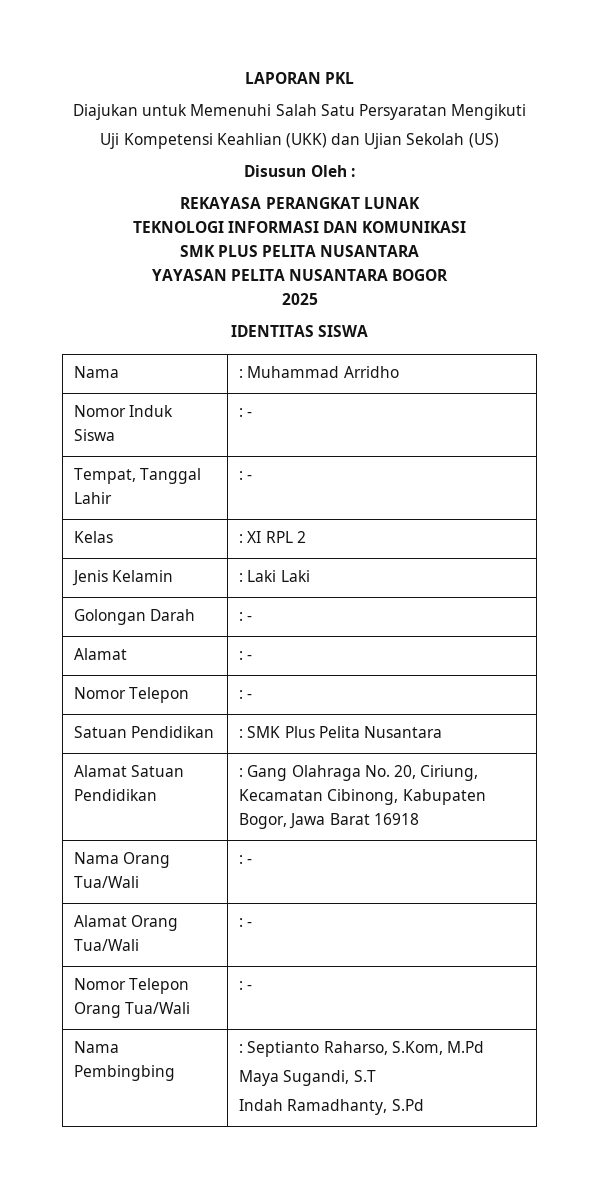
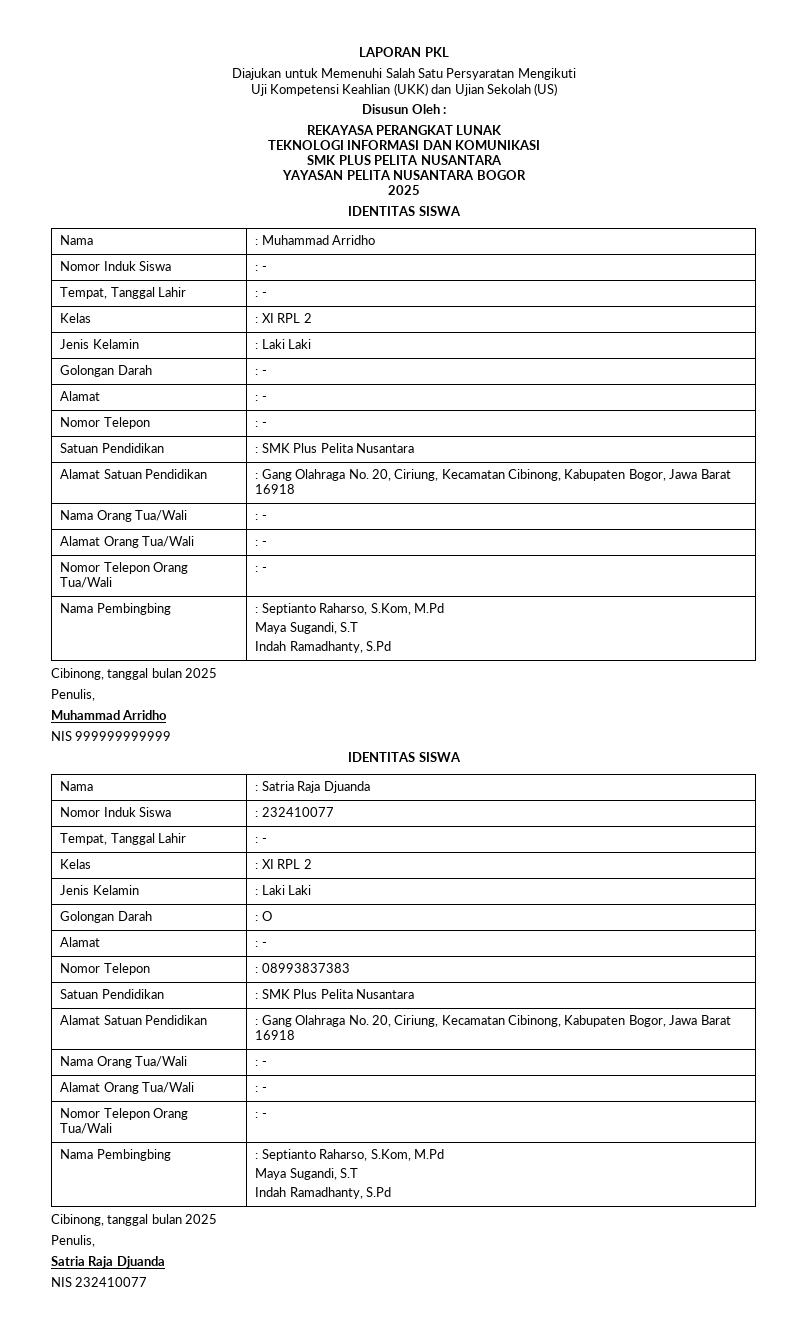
(424, 1105) none -> [51,668,218,680] [51,689,95,701] [51,710,168,720] [51,731,172,741] [348,752,461,762] [60,781,94,791] [255,781,370,793] [60,807,172,817] [255,807,334,817] [60,833,187,845] [255,837,267,843] [60,859,92,869] [255,859,312,869] [60,885,139,895] [255,885,312,895] [60,911,152,923] [255,911,272,921] [60,937,101,947] [255,941,267,947] [60,963,150,975] [255,963,350,973] [60,989,164,999] [255,989,414,999] [60,1015,208,1025] [255,1015,731,1027] [255,1030,296,1040] [60,1056,188,1068] [255,1060,267,1066] [60,1082,195,1094] [255,1086,267,1092] [60,1108,189,1120] [60,1123,113,1134] [255,1112,267,1118] [60,1149,171,1161] [255,1149,444,1161] [255,1168,359,1180] [255,1187,392,1199] [51,1214,218,1226] [51,1235,95,1247] [51,1256,165,1268] [51,1277,148,1287] // Cibinong, tanggal bulan 2025 // Penulis, // Muhammad Arridho // NIS 999999999999 // IDENTITAS SISWA // Nama | : Satria Raja Djuanda // Nomor Induk Siswa | : 232410077 // Tempat, Tanggal Lahir | : - // Kelas | : XI RPL 2 // Jenis Kelamin | : Laki Laki // Golongan Darah | : O // Alamat | : - // Nomor Telepon | : 08993837383 // Satuan Pendidikan | : SMK Plus Pelita Nusantara // Alamat Satuan Pendidikan | : Gang Olahraga No. 20, Ciriung, Kecamatan Cibinong, Kabupaten Bogor, Jawa Barat 16918 // Nama Orang Tua/Wali | : - // Alamat Orang Tua/Wali | : - // Nomor Telepon Orang Tua/Wali | : - // Nama Pembingbing | : Septianto Raharso, S.Kom, M.Pd // Maya Sugandi, S.T // Indah Ramadhanty, S.Pd // Cibinong, tanggal bulan 2025 // Penulis, // Satria Raja Djuanda // NIS 232410077

